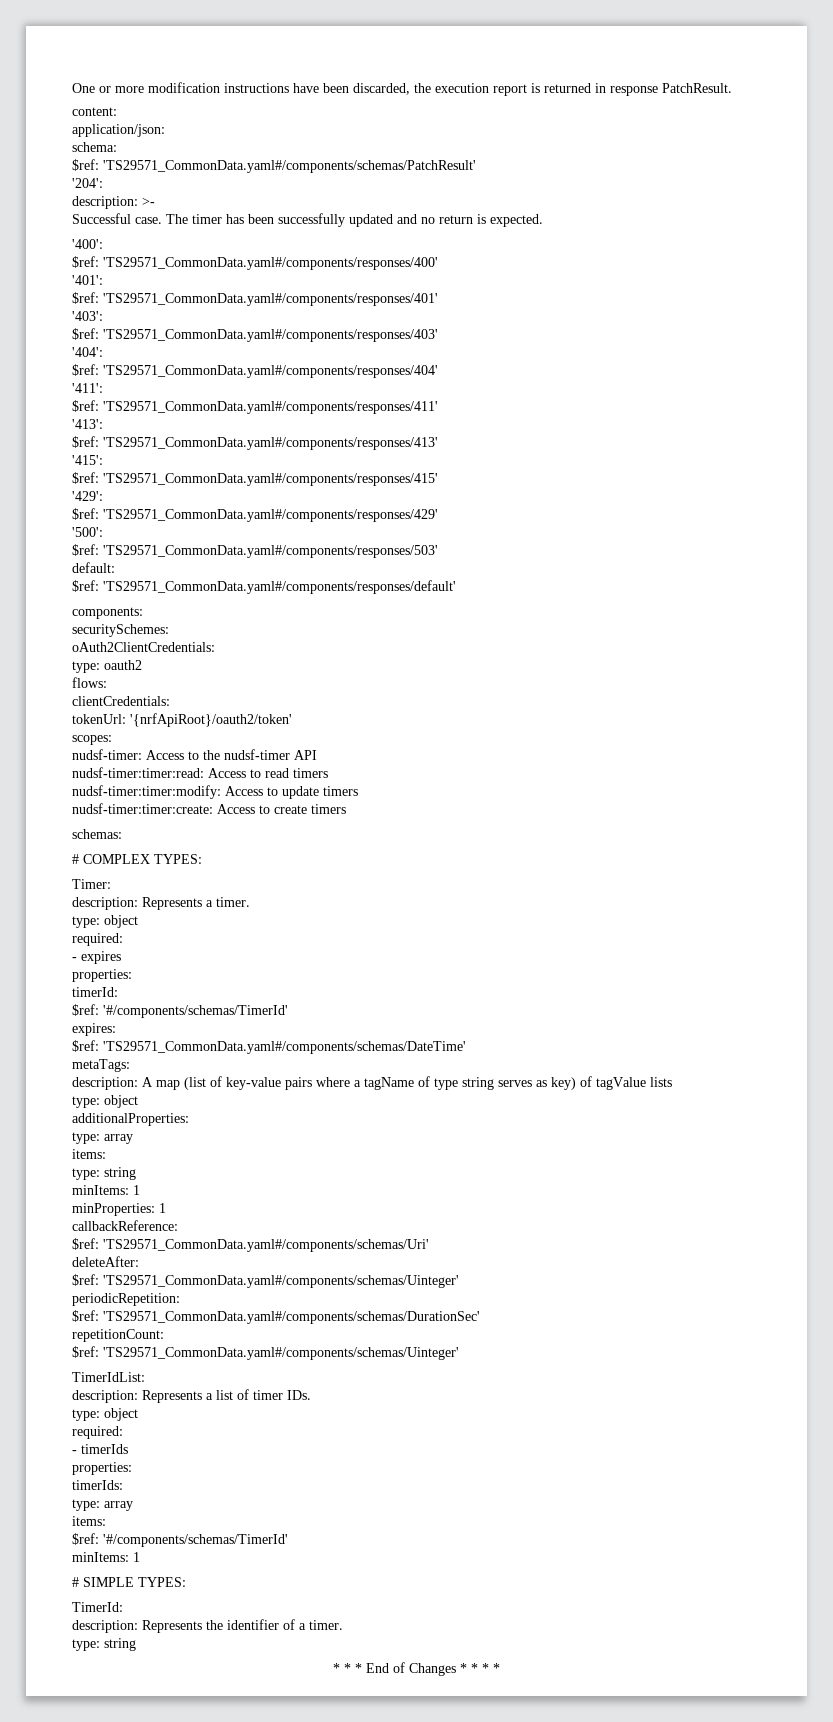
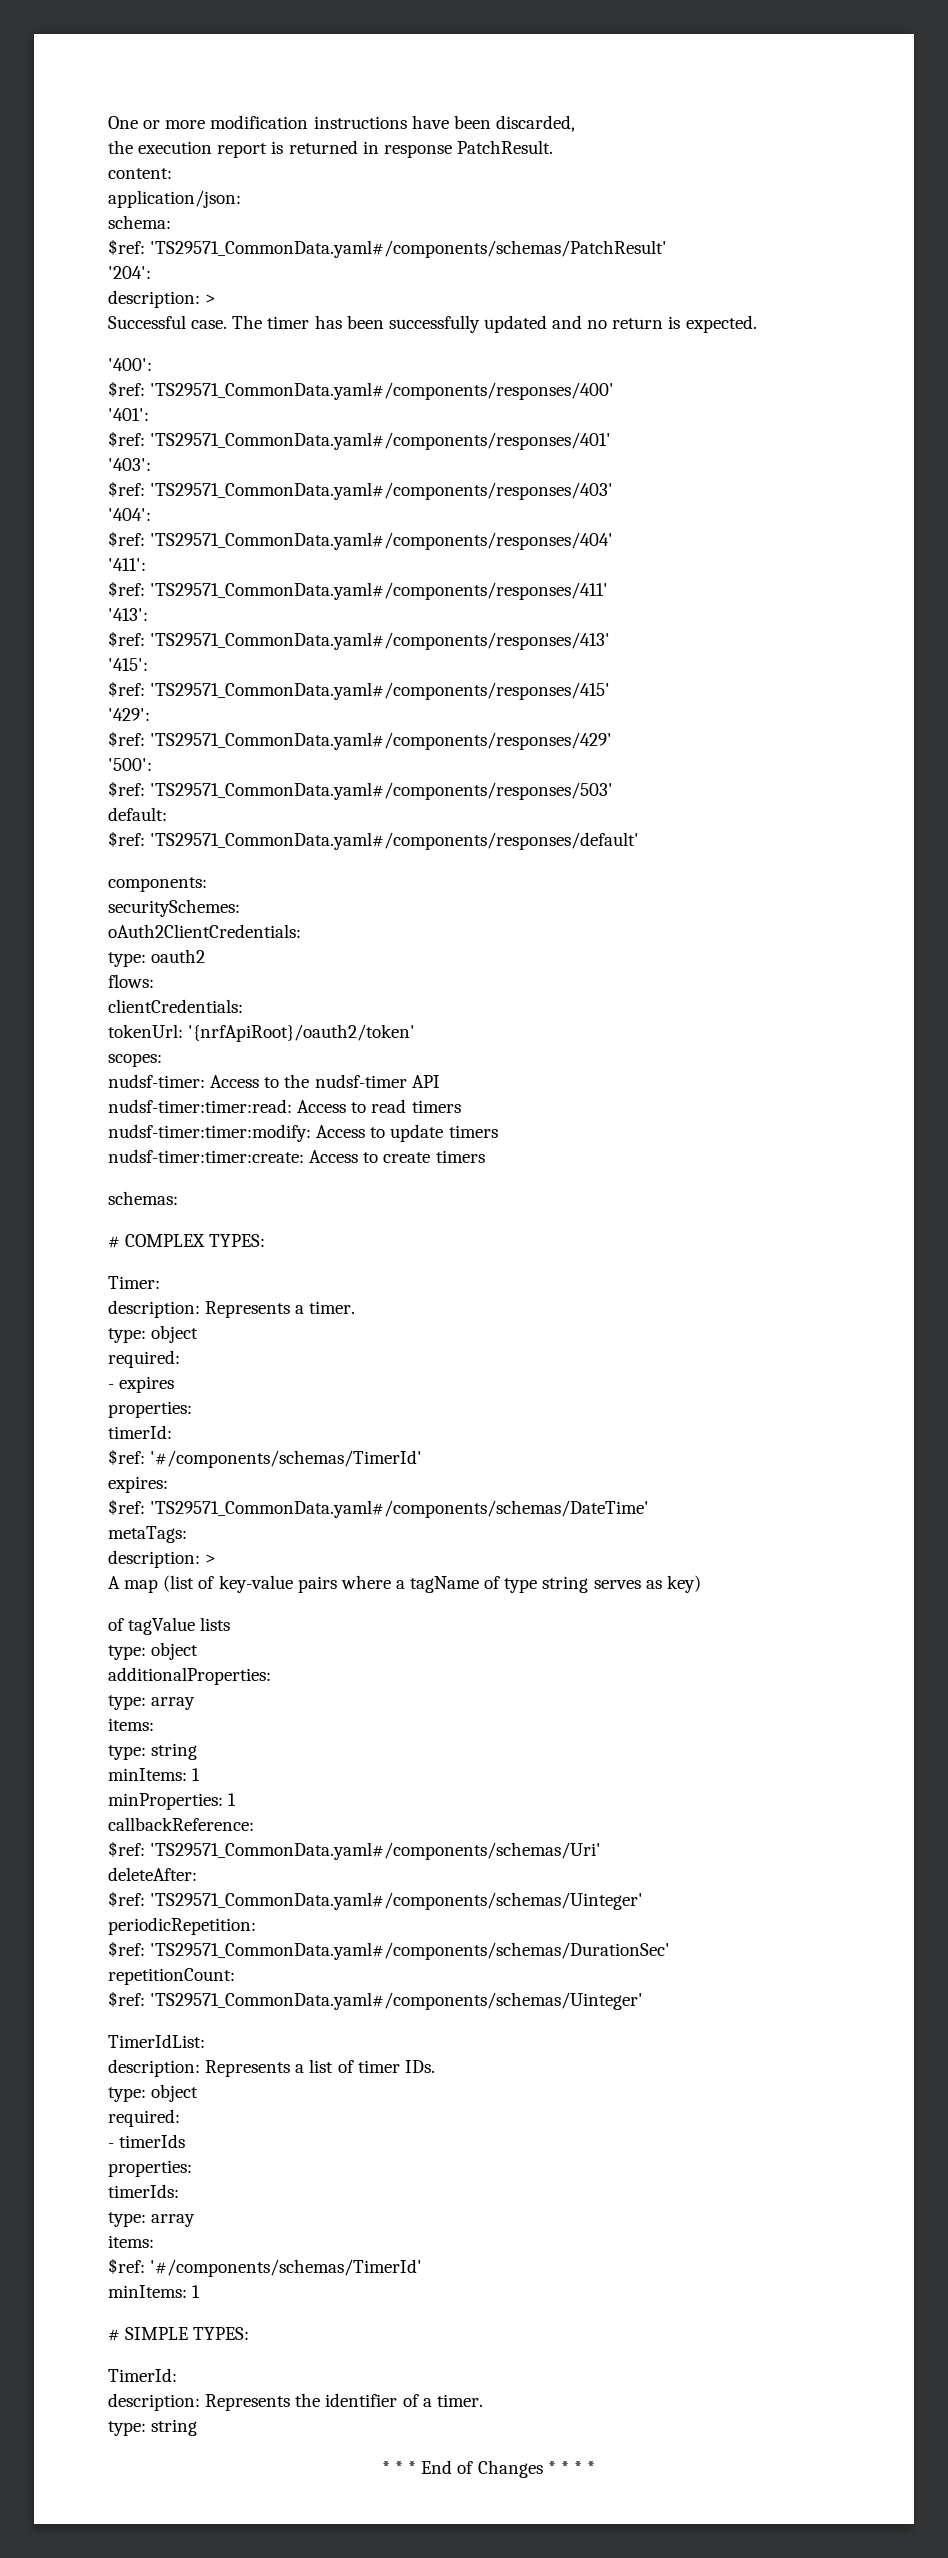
(410, 89) none -> (575, 123) //
[142,197,155,206] >- -> [205,294,217,304] >
(138, 1083) none -> [205,1554,217,1564] > //
(576, 1083) none -> (701, 1584) //

